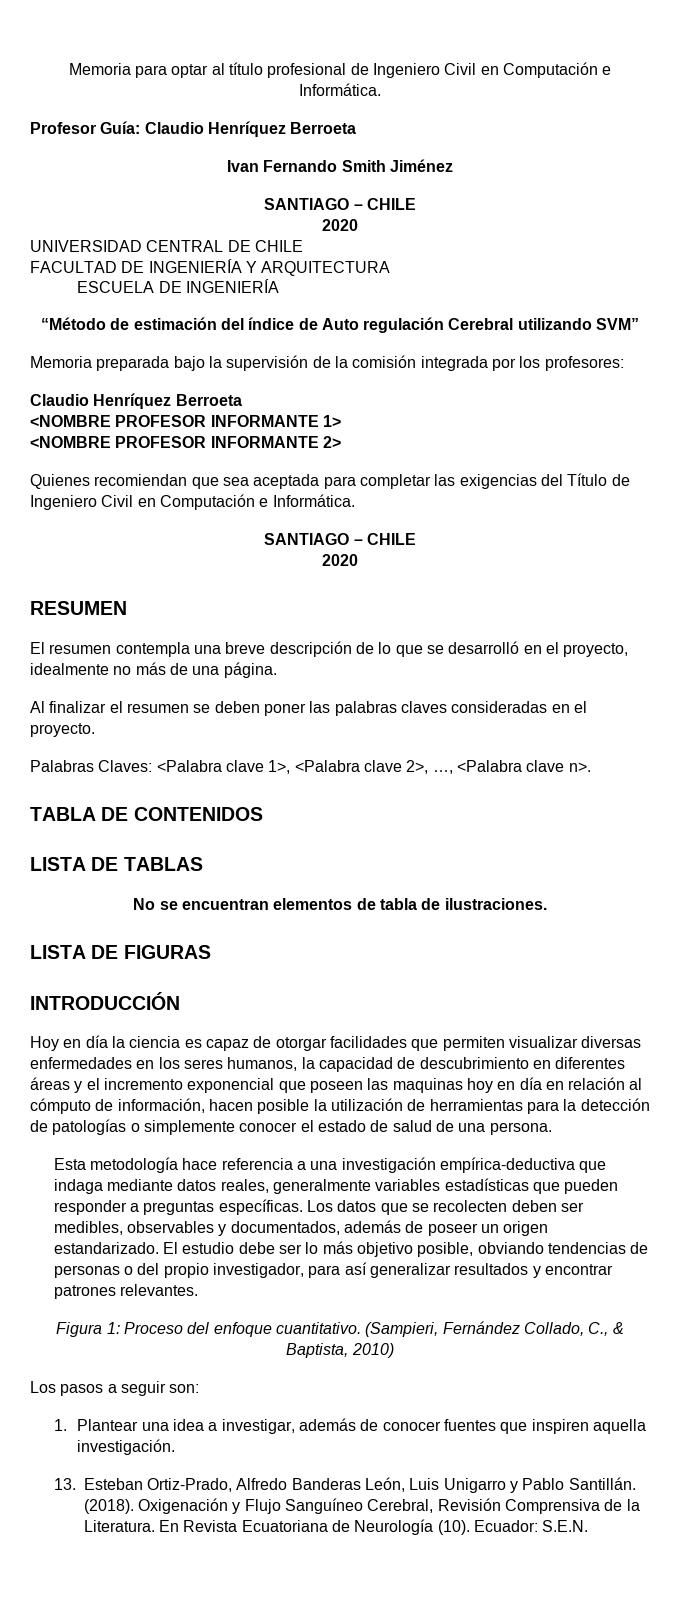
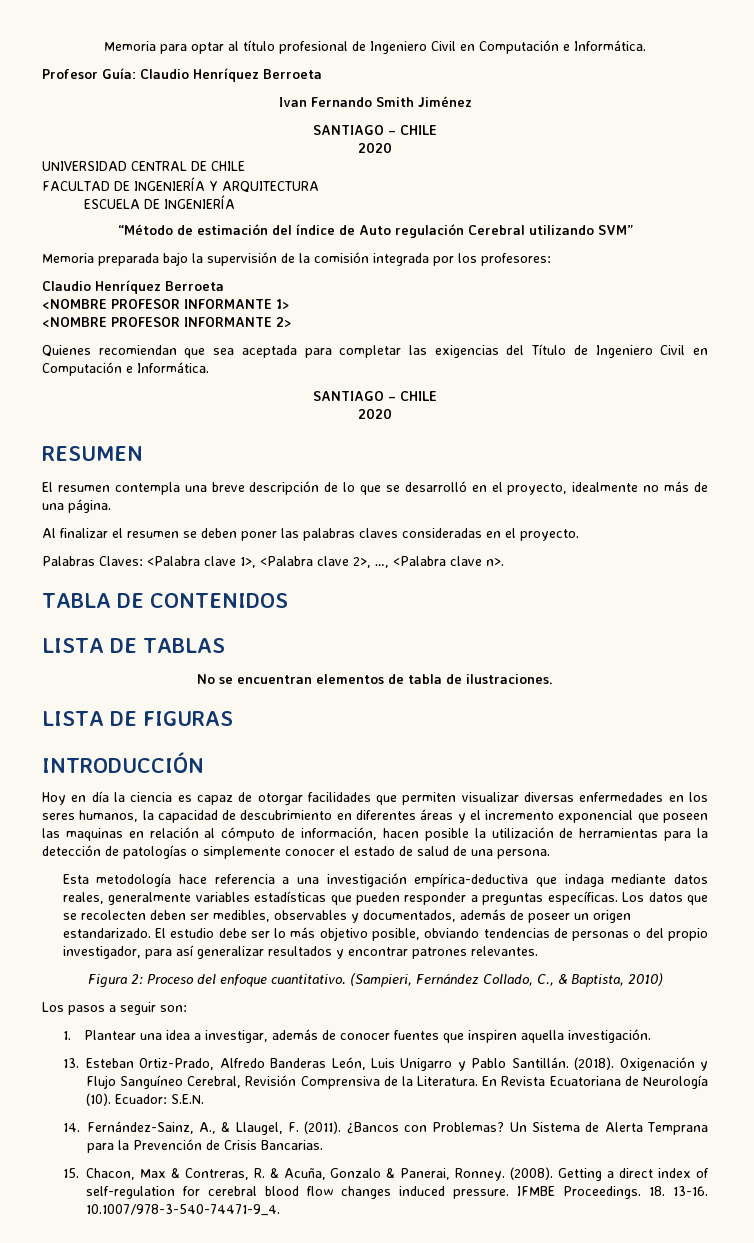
[466,1077,542,1093] hoy en día -> (123, 834) none
[106,1322,120,1334] 1: -> [130,974,143,985] 2:
(589, 1526) none -> [62,1121,709,1135] [86,1139,323,1153] [62,1167,709,1181] [85,1186,708,1199] [85,1204,280,1216] // 14. Fernández-Sainz, A., & Llaugel, F. (2011). ¿Bancos con Problemas? Un Sistema de Alerta Temprana para la Prevención de Crisis Bancarias. // 15. Chacon, Max & Contreras, R. & Acuña, Gonzalo & Panerai, Ronney. (2008). Getting a direct index of self-regulation for cerebral blood flow changes induced pressure. IFMBE Proceedings. 18. 13-16. 10.1007/978-3-540-74471-9_4.

